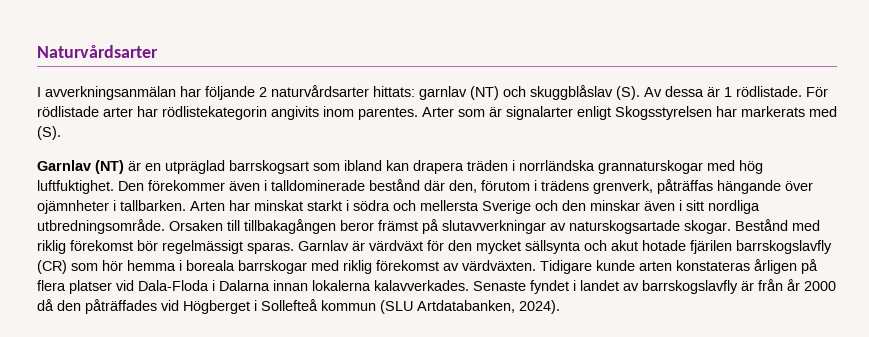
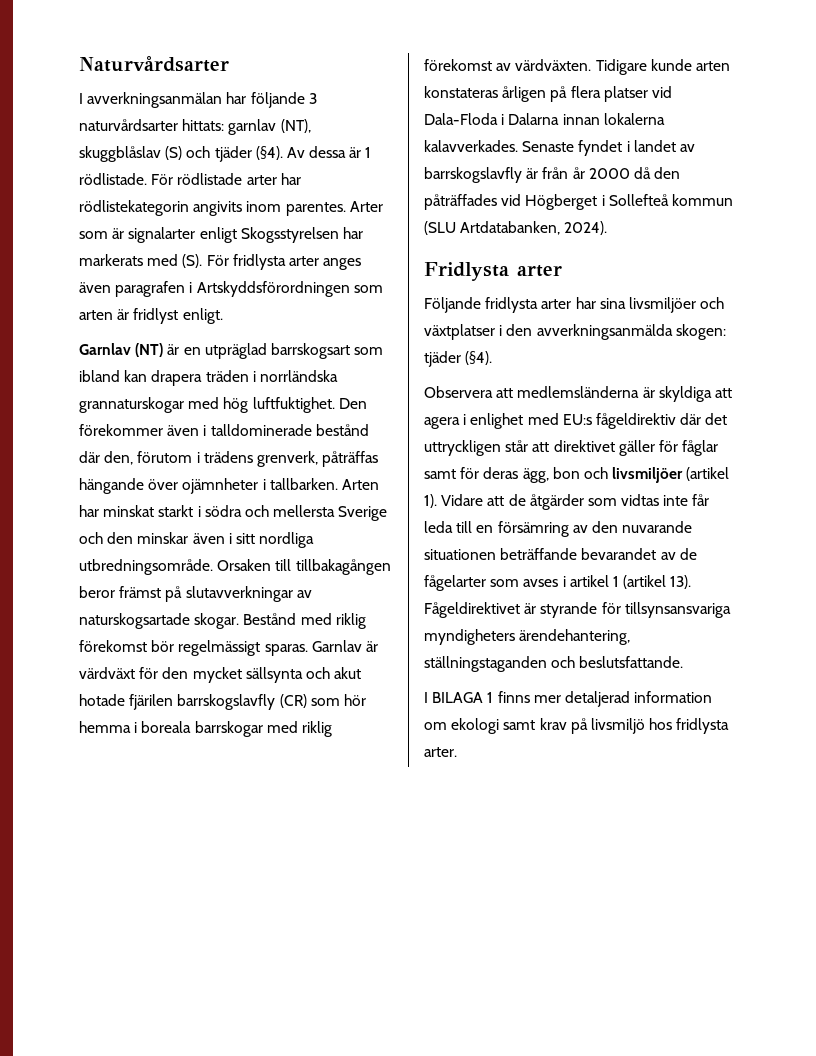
[259,87,267,97] 2 -> [308,93,317,104] 3
[470,85,640,100] (NT) och skuggblåslav (S). -> [280,119,311,133] [79,146,283,162] (NT), skuggblåslav (S) och tjäder (§4).
(61, 133) none -> [206,254,362,270] [79,281,383,297] [79,308,223,324] För fridlysta arter anges även paragrafen i Artskyddsförordningen som arten är fridlyst enligt.
(560, 307) none -> [424,262,562,281] [424,297,725,313] [424,324,726,340] [424,351,493,367] [424,386,732,402] [424,413,728,429] [424,440,719,456] [424,467,730,483] [424,494,710,510] [424,521,693,537] [424,548,697,560] [424,575,692,591] [424,602,731,618] [424,629,631,645] [424,656,684,672] [424,691,713,707] [424,718,730,734] [424,747,457,757] // Fridlysta arter // Följande fridlysta arter har sina livsmiljöer och växtplatser i den avverkningsanmälda skogen: tjäder (§4). // Observera att medlemsländerna är skyldiga att agera i enlighet med EU:s fågeldirektiv där det uttryckligen står att direktivet gäller för fåglar samt för deras ägg, bon och livsmiljöer (artikel 1). Vidare att de åtgärder som vidtas inte får leda till en försämring av den nuvarande situationen beträffande bevarandet av de fågelarter som avses i artikel 1 (artikel 13). Fågeldirektivet är styrande för tillsynsansvariga myndigheters ärendehantering, ställningstaganden och beslutsfattande. // I BILAGA 1 finns mer detaljerad information om ekologi samt krav på livsmiljö hos fridlysta arter.

